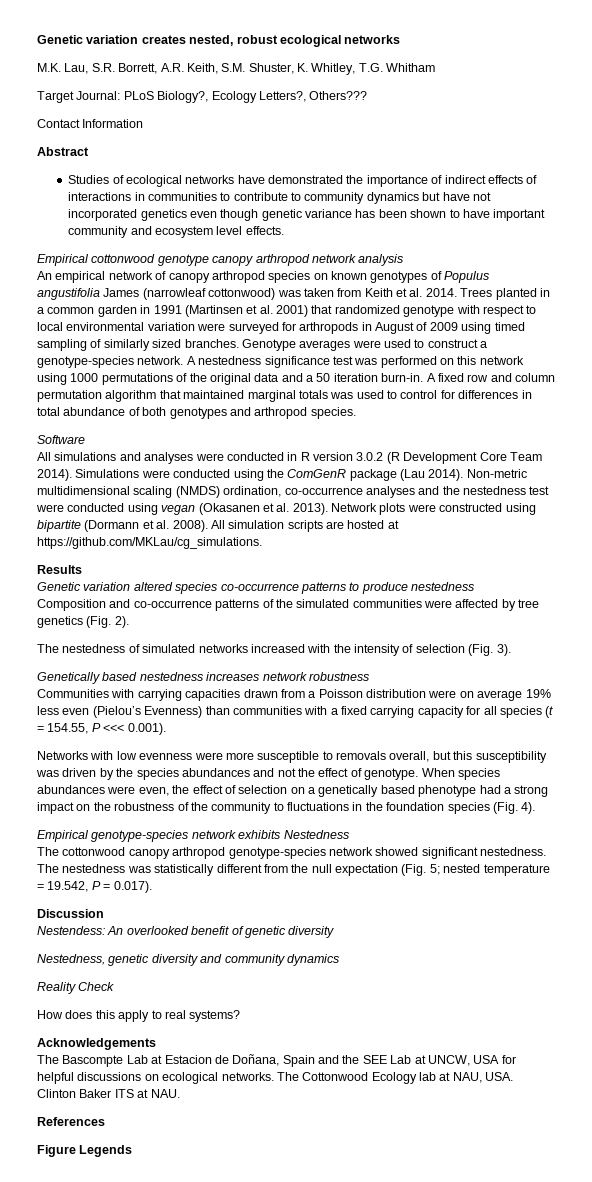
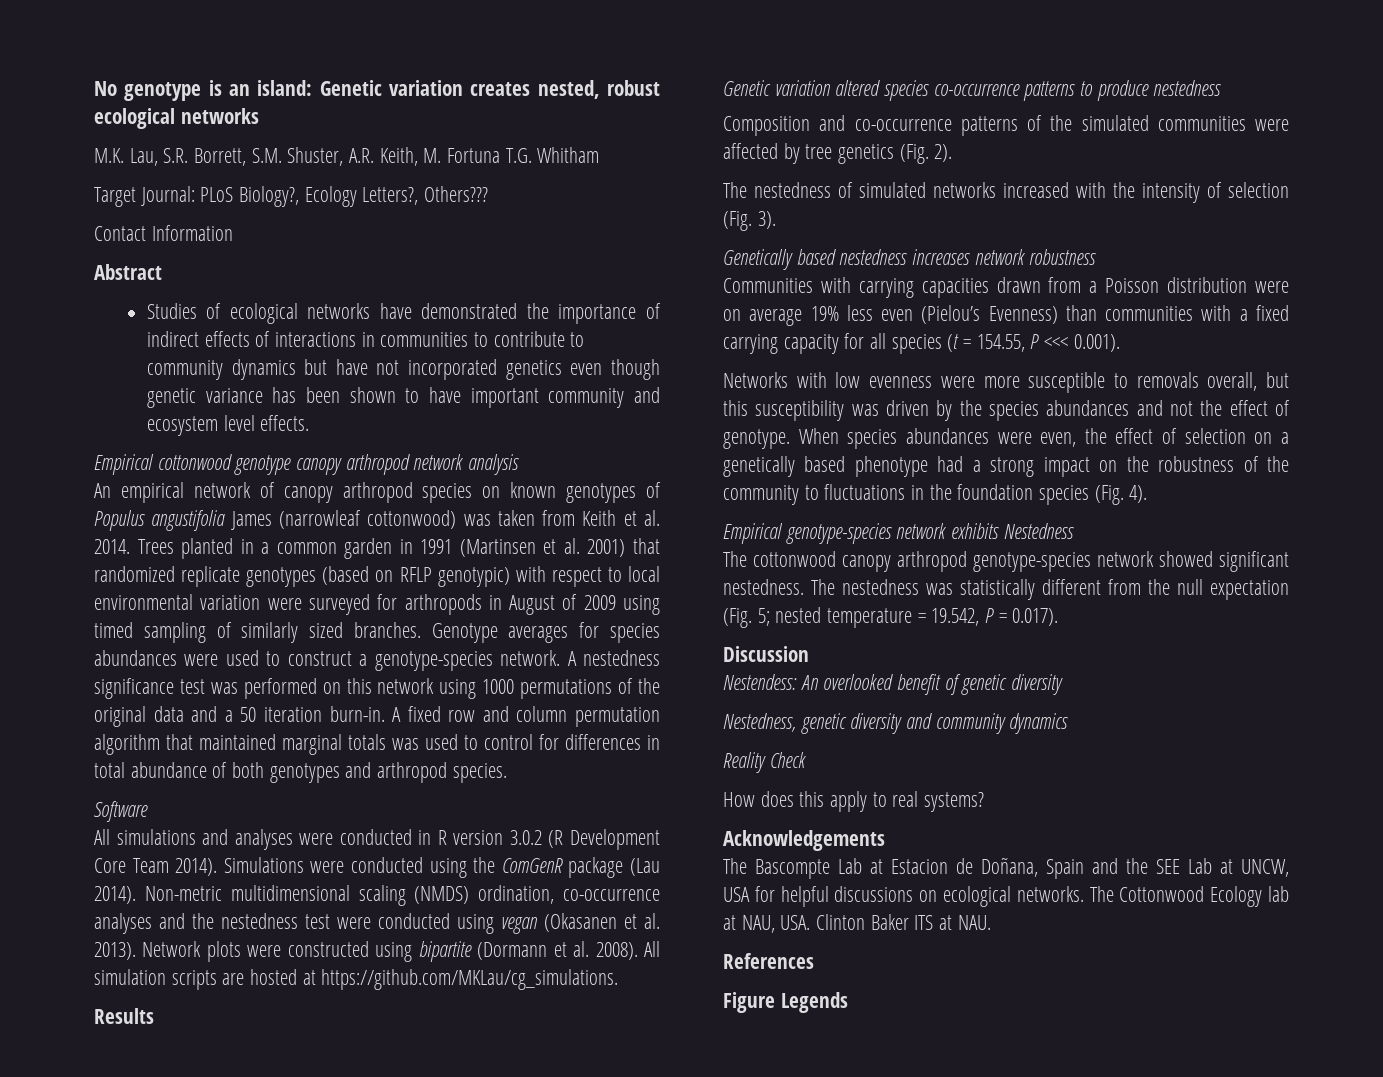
(37, 39) none -> [94,80,313,101] No genotype is an island:
[160,63,356,75] A.R. Keith, S.M. Shuster, K. Whitley, -> [251,147,501,166] S.M. Shuster, A.R. Keith, M. Fortuna
[403,305,455,317] genotype -> [181,566,510,587] replicate genotypes (based on RFLP genotypic)
(351, 345) none -> [579,622,660,643] [94,650,177,666] for species abundances

